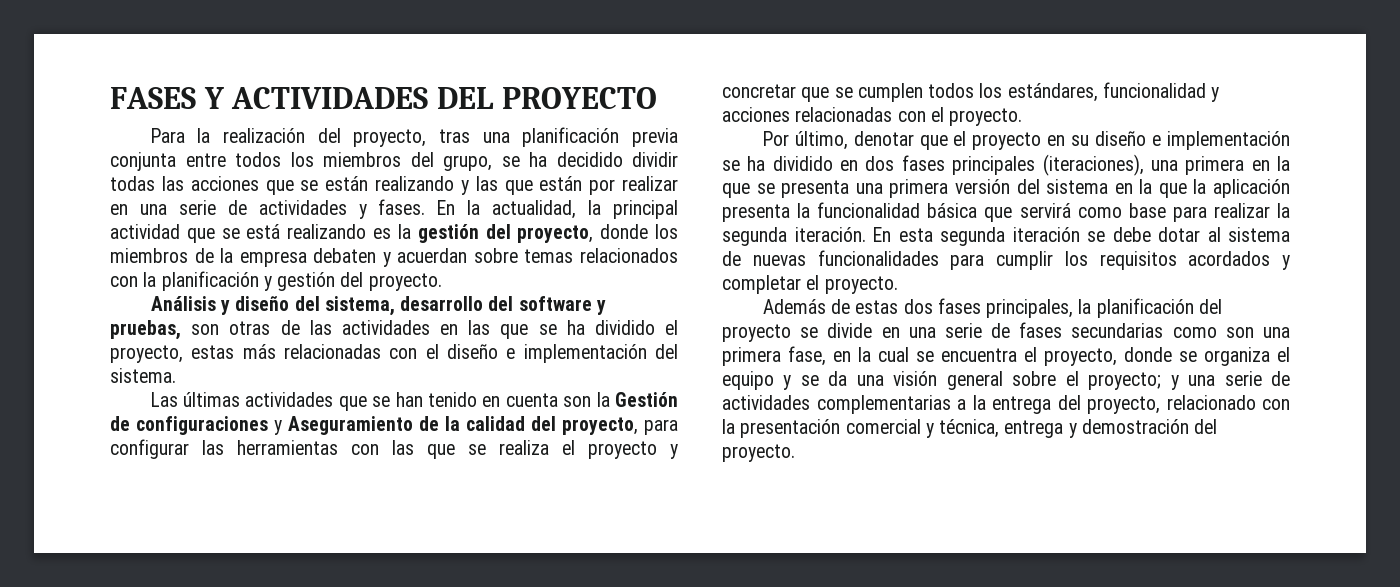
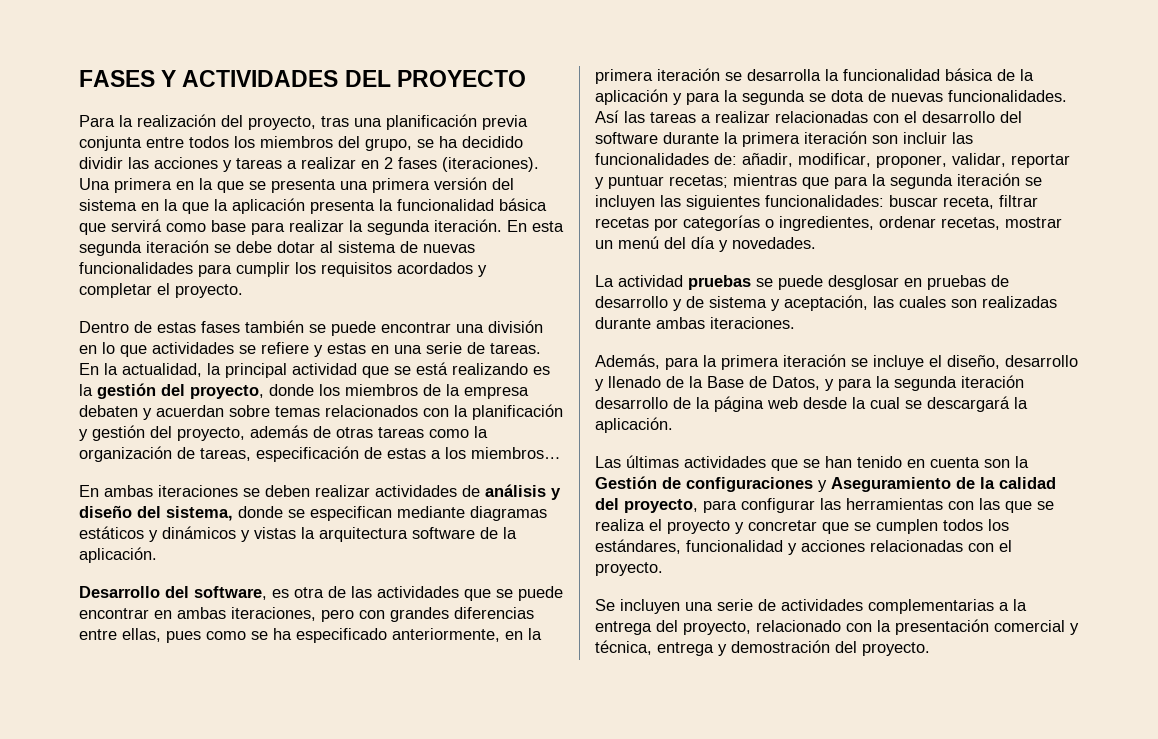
[110,176,155,191] todas -> (123, 163) none
[265,176,678,195] [110,199,678,219] [110,224,678,243] [110,248,678,267] [110,271,442,291] [150,296,606,316] [110,320,679,340] [110,344,678,363] [110,368,176,383] [150,392,678,411] [110,416,678,435] [110,439,678,459] [722,82,1220,102] [722,107,1023,126] [762,131,1290,150] [722,154,1178,176] que se están realizando y las que están por realizar en una serie de actividades y fases. En la actualidad, la principal actividad que se está realizando es la gestión del proyecto, donde los miembros de la empresa debaten y acuerdan sobre temas relacionados con la planificación y gestión del proyecto. // Análisis y diseño del sistema, desarrollo del software y pruebas, son otras de las actividades en las que se ha dividido el proyecto, estas más relacionadas con el diseño e implementación del sistema. // Las últimas actividades que se han tenido en cuenta son la Gestión de configuraciones y Aseguramiento de la calidad del proyecto, para configurar las herramientas con las que se realiza el proyecto y concretar que se cumplen todos los estándares, funcionalidad y acciones relacionadas con el proyecto. // Por último, denotar que el proyecto en su diseño e implementación se ha dividido en dos fases principales (iteraciones), una -> [223,157,539,172] [79,178,110,190] y tareas a realizar en 2 fases (iteraciones). Una
[762,298,1222,318] [722,322,1290,342] [722,346,1290,366] [722,371,1179,390] Además de estas dos fases principales, la planificación del proyecto se divide en una serie de fases secundarias como son una primera fase, en la cual se encuentra el proyecto, donde se organiza el equipo y se da una visión general sobre el proyecto; y -> [79,320,543,336] [79,342,541,357] [79,362,550,378] [79,383,529,399] [79,404,563,420] [79,425,488,441] [79,446,561,462] [79,484,561,500] [79,505,547,521] [79,526,517,542] [79,547,157,563] [79,586,563,601] [79,607,534,622] [79,628,542,643] [595,68,1034,84] [595,89,1067,105] [595,110,1022,123] [595,131,973,147] [595,153,1070,168] [595,173,1042,189] [595,195,1038,210] [595,215,1062,231] [595,236,816,252] [595,275,1009,290] [595,295,1057,311] [595,317,795,329] [595,354,1078,370] [595,375,1024,391] [595,396,1028,412] [595,417,673,433] [595,455,1029,471] [595,476,1056,492] [595,498,1054,513] [595,519,1009,534] [595,539,1012,555] [595,562,663,576] [595,599,680,614] Dentro de estas fases también se puede encontrar una división en lo que actividades se refiere y estas en una serie de tareas. En la actualidad, la principal actividad que se está realizando es la gestión del proyecto, donde los miembros de la empresa debaten y acuerdan sobre temas relacionados con la planificación y gestión del proyecto, además de otras tareas como la organización de tareas, especificación de estas a los miembros… // En ambas iteraciones se deben realizar actividades de análisis y diseño del sistema, donde se especifican mediante diagramas estáticos y dinámicos y vistas la arquitectura software de la aplicación. // Desarrollo del software, es otra de las actividades que se puede encontrar en ambas iteraciones, pero con grandes diferencias entre ellas, pues como se ha especificado anteriormente, en la primera iteración se desarrolla la funcionalidad básica de la aplicación y para la segunda se dota de nuevas funcionalidades. Así las tareas a realizar relacionadas con el desarrollo del software durante la primera iteración son incluir las funcionalidades de: añadir, modificar, proponer, validar, reportar y puntuar recetas; mientras que para la segunda iteración se incluyen las siguientes funcionalidades: buscar receta, filtrar recetas por categorías o ingredientes, ordenar recetas, mostrar un menú del día y novedades. // La actividad pruebas se puede desglosar en pruebas de desarrollo y de sistema y aceptación, las cuales son realizadas durante ambas iteraciones. // Además, para la primera iteración se incluye el diseño, desarrollo y llenado de la Base de Datos, y para la segunda iteración desarrollo de la página web desde la cual se descargará la aplicación. // Las últimas actividades que se han tenido en cuenta son la Gestión de configuraciones y Aseguramiento de la calidad del proyecto, para configurar las herramientas con las que se realiza el proyecto y concretar que se cumplen todos los estándares, funcionalidad y acciones relacionadas con el proyecto. // Se incluyen

